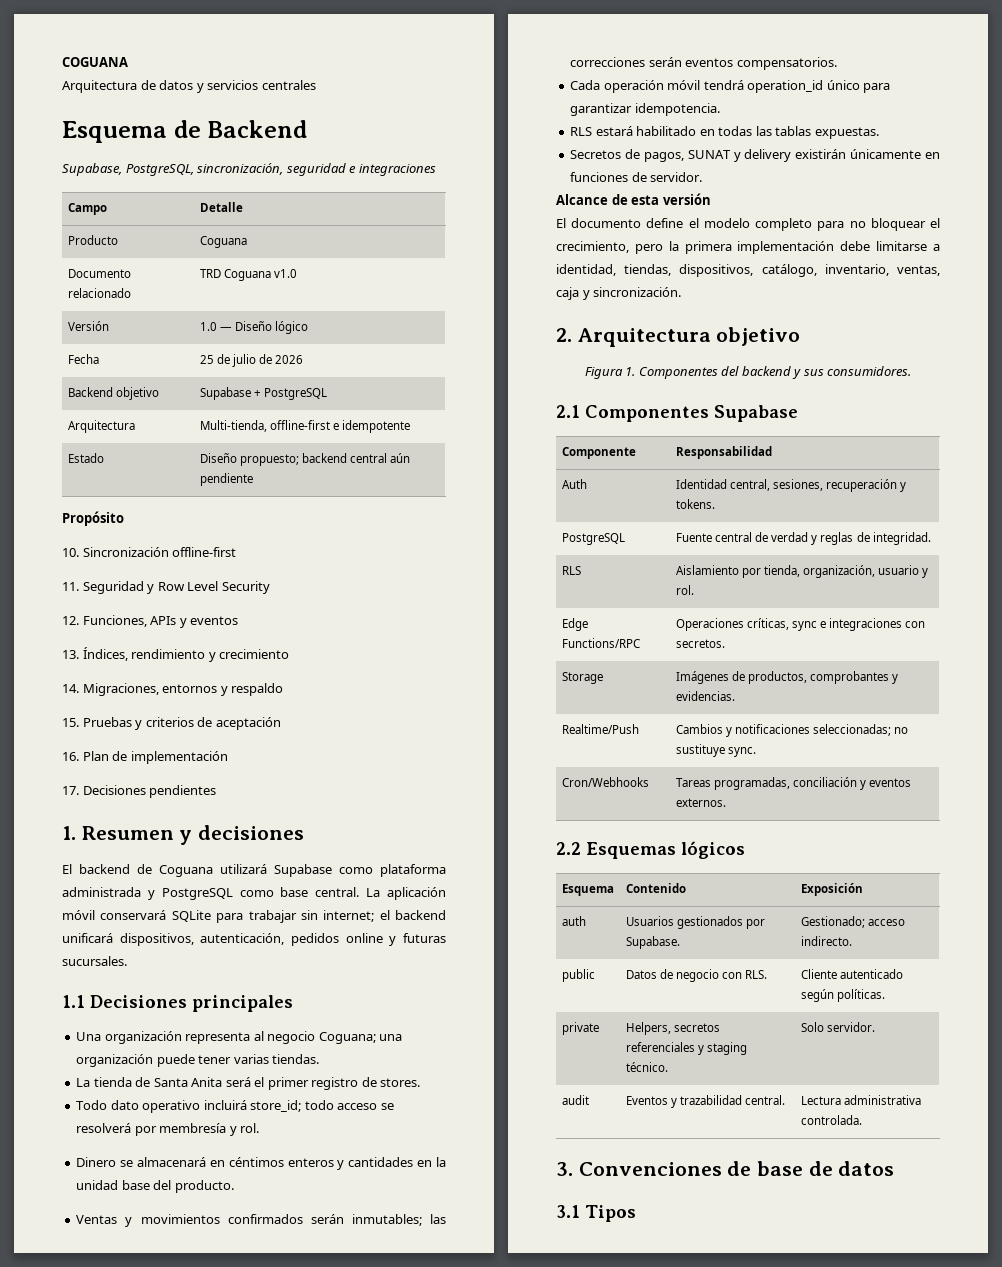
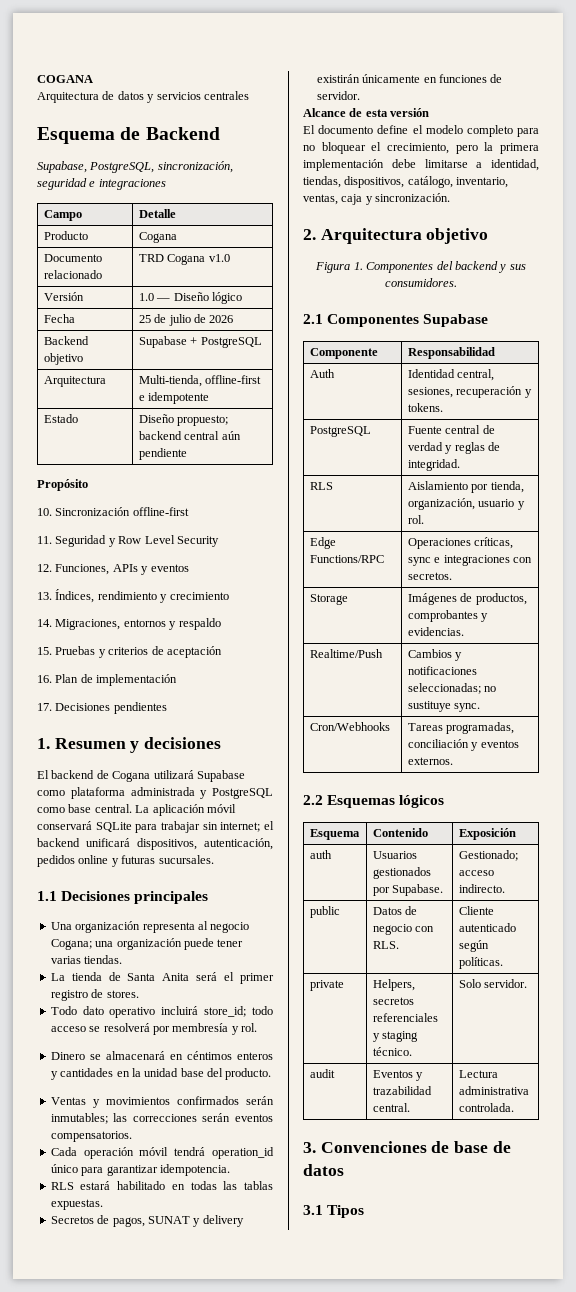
[62,57,128,67] COGUANA -> [37,75,93,83] COGANA
[199,236,247,248] Coguana -> [138,232,177,243] Cogana
[223,269,271,281] Coguana -> [167,254,206,265] Cogana
[159,865,213,877] Coguana -> [112,771,151,782] Cogana
[318,1032,376,1044] Coguana; -> [50,939,92,950] Cogana;

